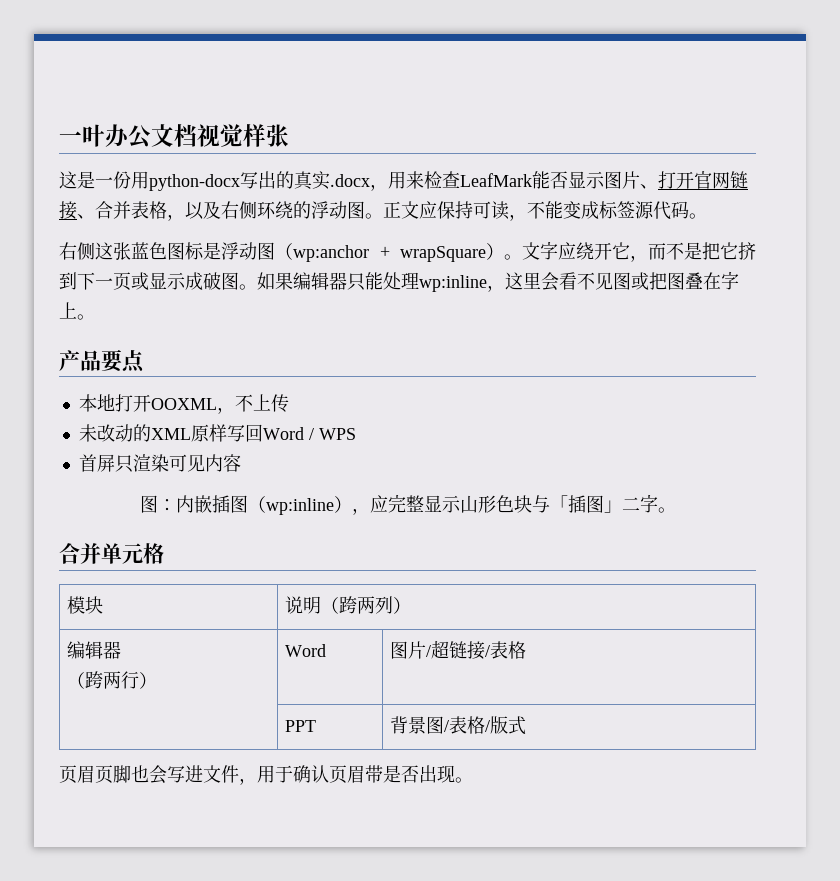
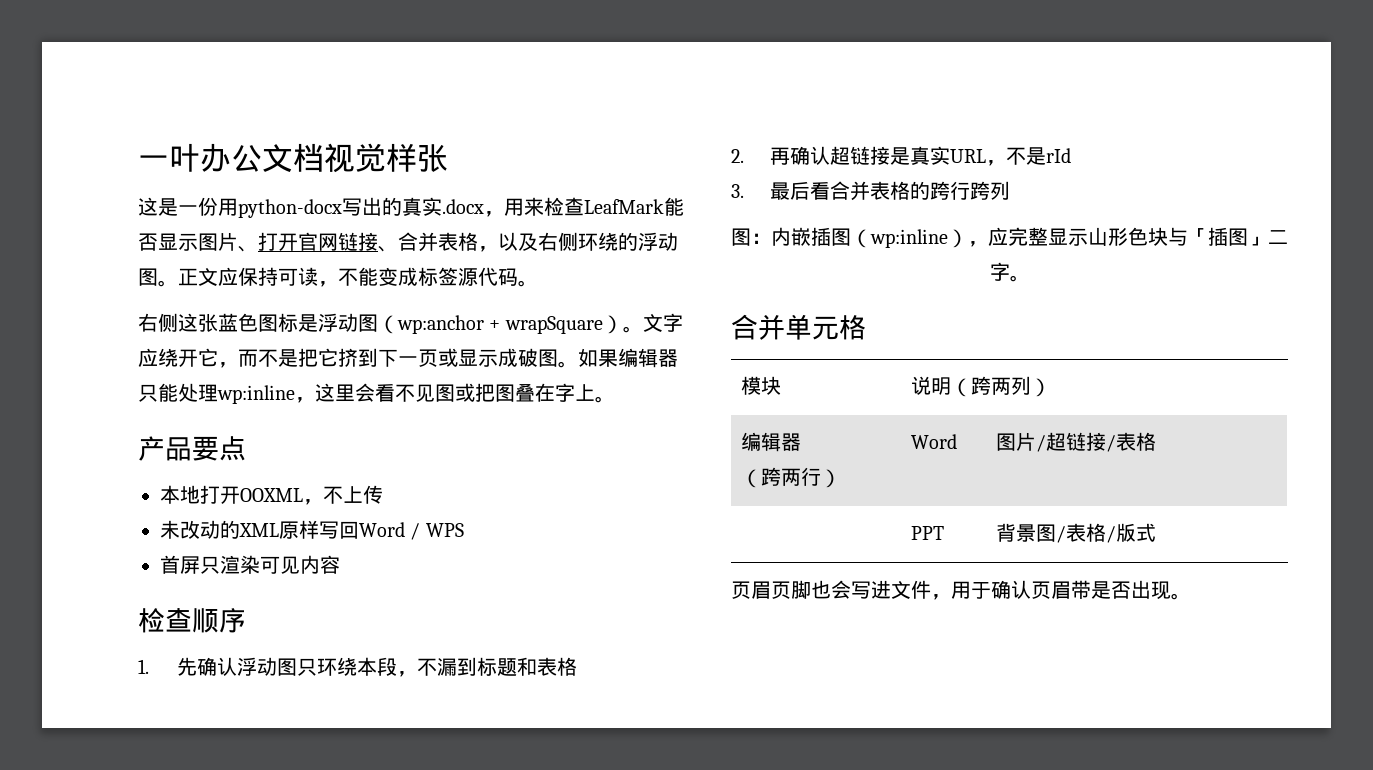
(241, 463) none -> [138,608,246,633] [138,657,578,677] [731,146,1072,166] [731,181,1011,201] // 检查顺序 // 1.先确认浮动图只环绕本段，不漏到标题和表格 // 2.再确认超链接是真实URL，不是rId // 3.最后看合并表格的跨行跨列

